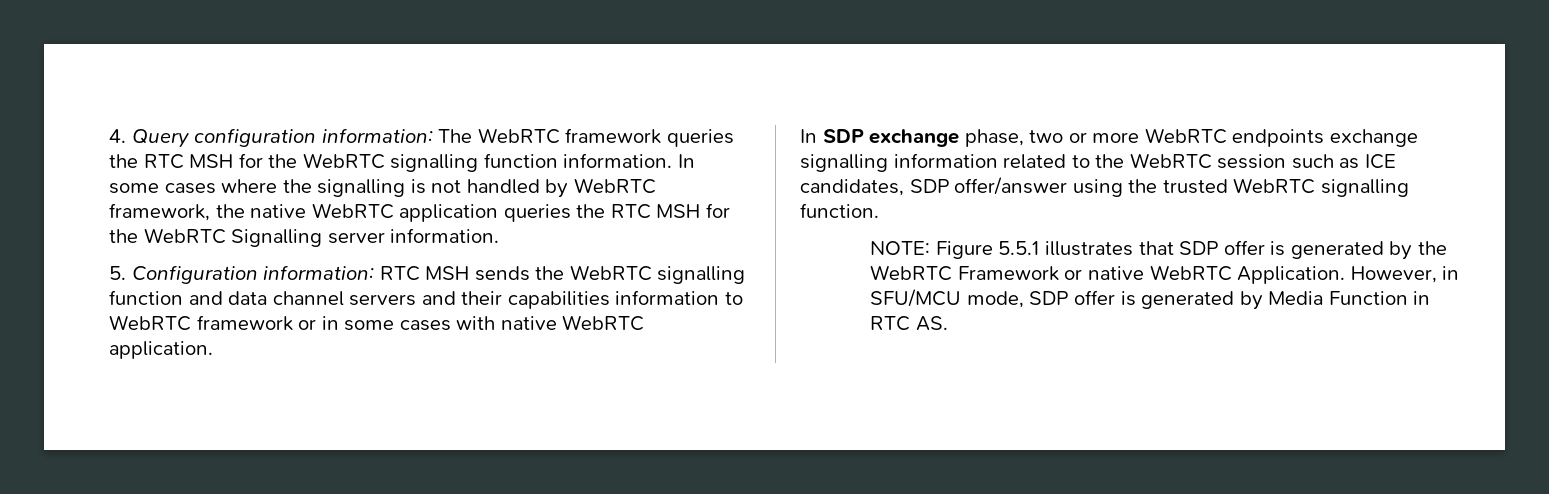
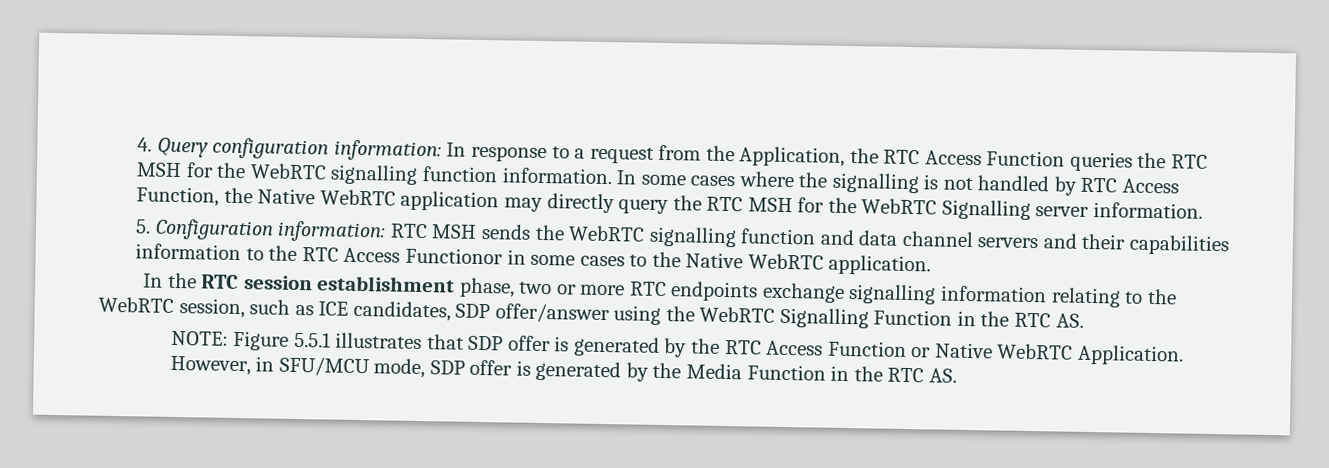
[438,128,662,144] The WebRTC framework -> [446,142,1066,167] In response to a request from the Application, the RTC Access Function
[574,178,657,194] [109,203,571,222] WebRTC framework, the native WebRTC application queries -> [1080,177,1179,194] [136,186,670,215] RTC Access Function, the Native WebRTC application may directly query
[109,315,557,331] WebRTC framework or in some cases with native -> [268,245,744,269] the RTC Access Functionor in some cases to the Native
[822,129,960,147] SDP exchange -> [167,272,456,293] the RTC session establishment
[1144,128,1227,144] WebRTC -> [628,281,667,297] RTC
[1003,154,1067,169] related -> [1050,287,1121,308] relating
[1217,154,1287,169] session -> [178,298,245,319] session,
[1162,178,1409,197] [800,203,879,218] trusted WebRTC signalling function. -> [699,306,1084,329] WebRTC Signalling Function in the RTC AS.
[870,265,1144,281] WebRTC Framework or native -> [724,339,993,359] RTC Access Function or Native
(1263, 300) none -> [652,362,682,379] the
(1431, 298) none -> [853,366,883,382] the

